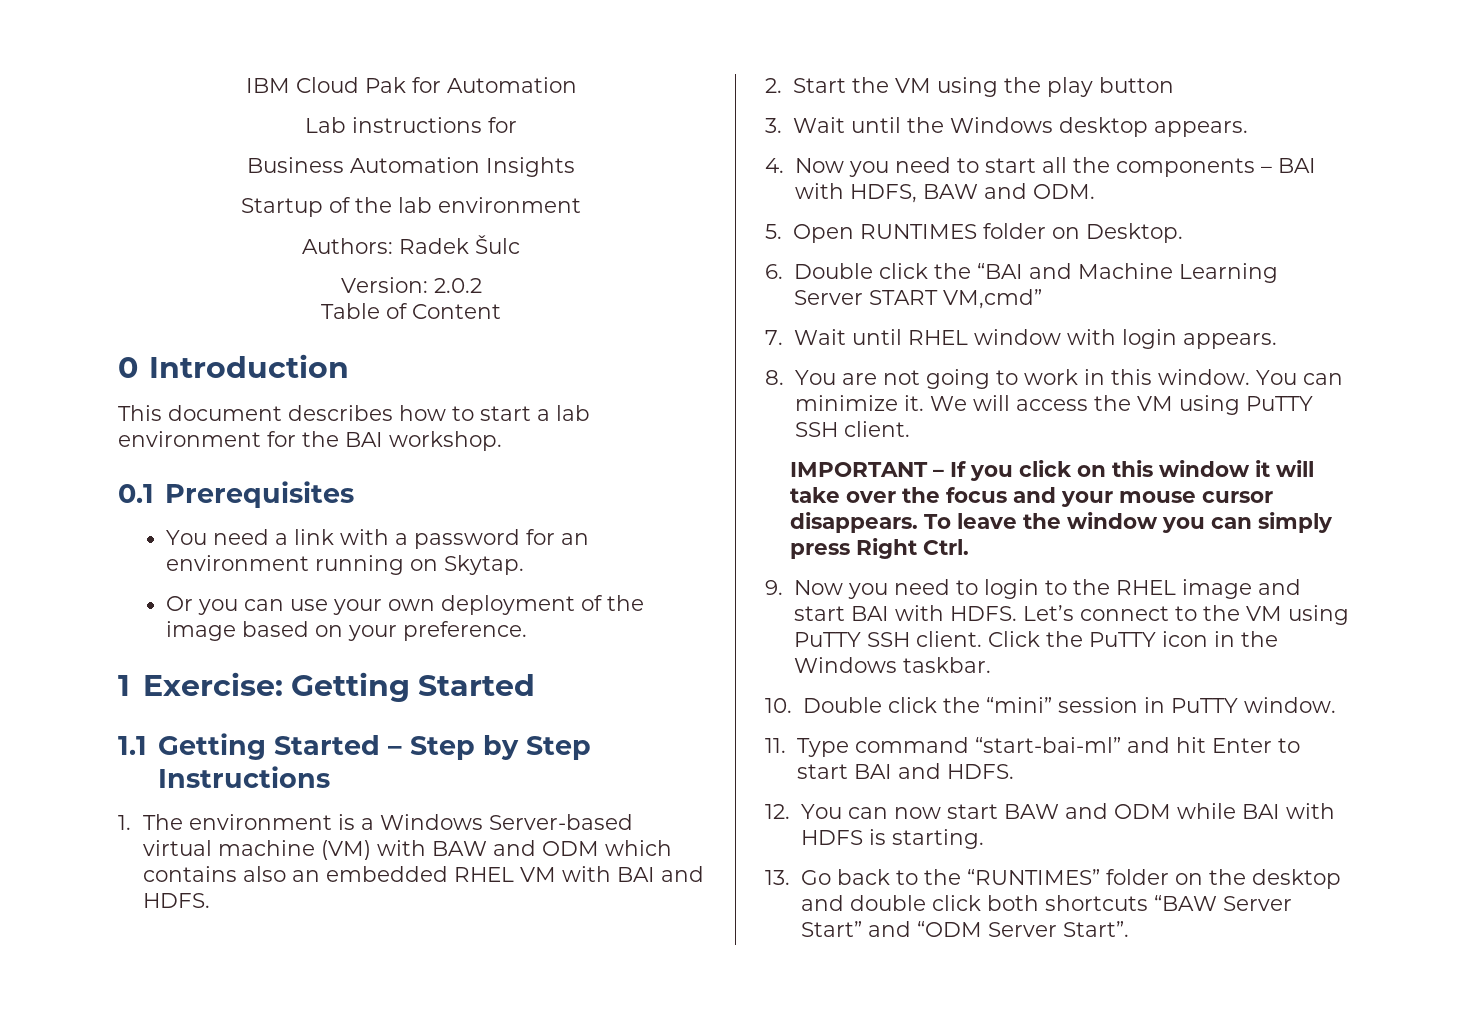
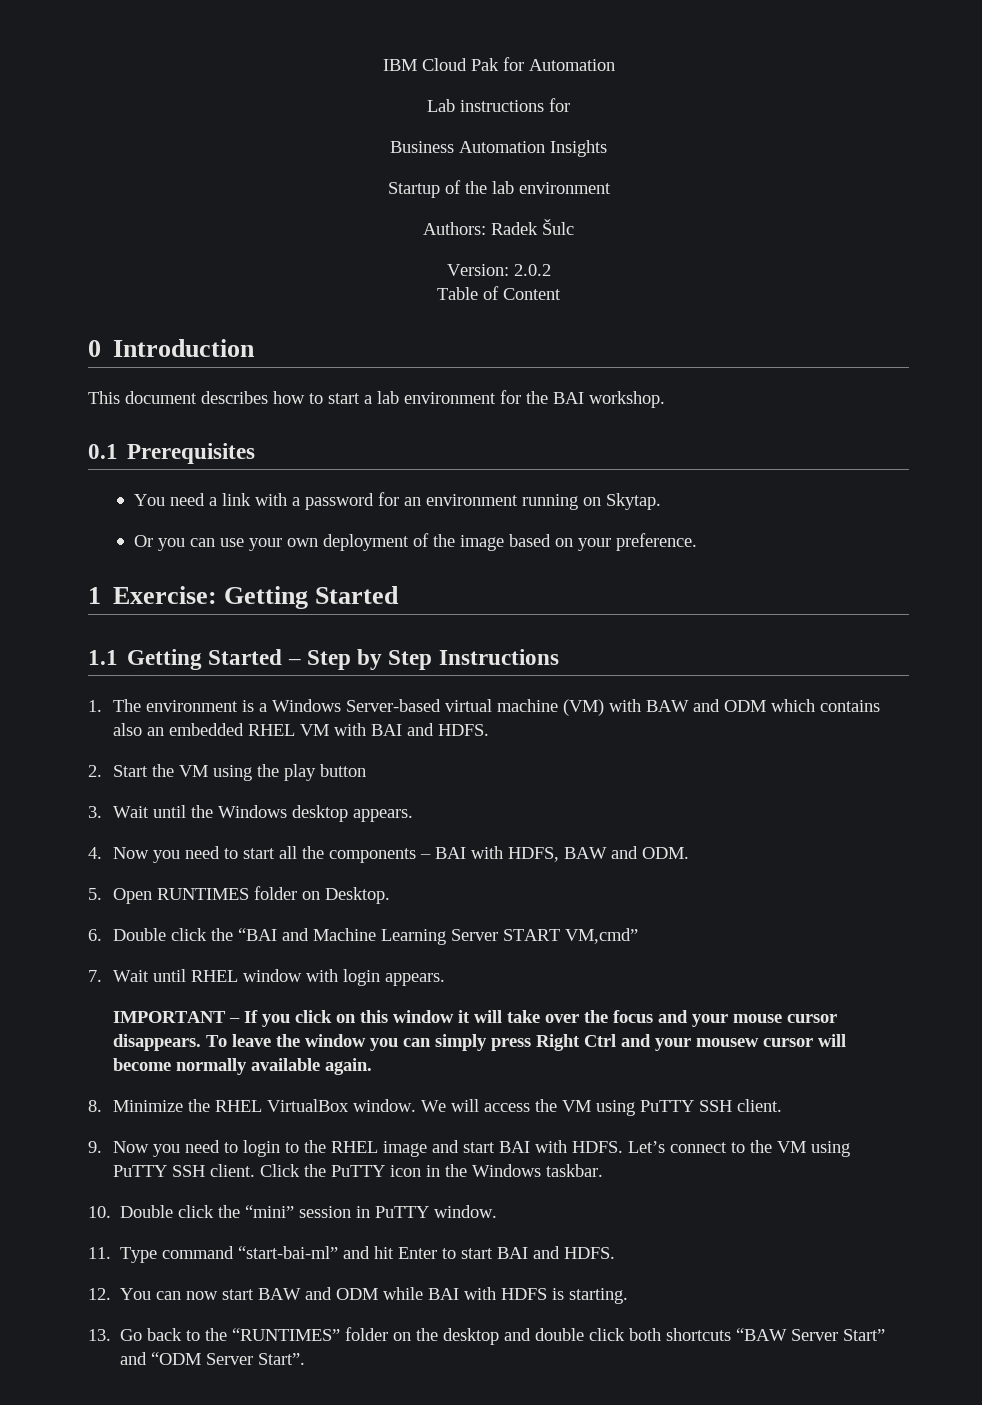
[765,369,1343,389] [794,395,1313,415] [794,421,910,437] // 8. You are not going to work in this window. You can minimize it. We will access the VM using PuTTY SSH client. -> (446, 979) none
[922,539,969,555] Ctrl. -> [584,1034,847,1051] [113,1058,373,1075] [88,1099,783,1116] Ctrl and your mousew cursor will become normally available again. // 8. Minimize the RHEL VirtualBox window. We will access the VM using PuTTY SSH client.

